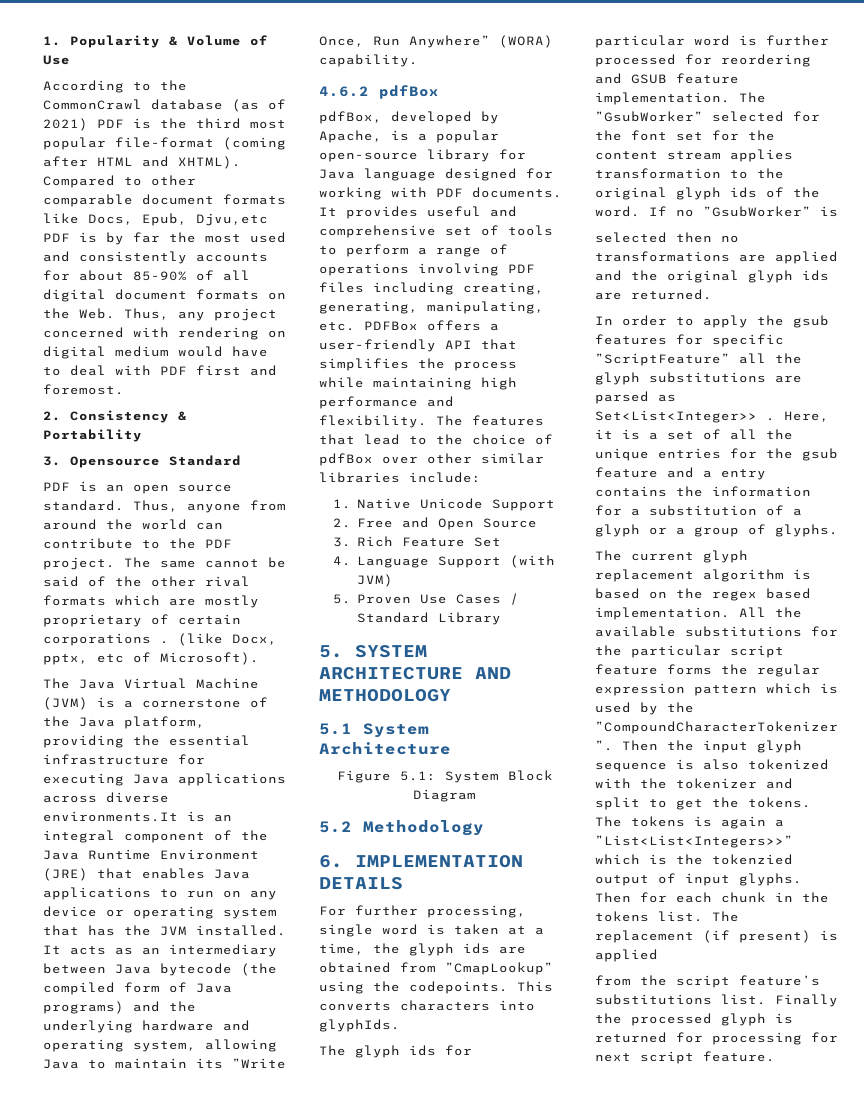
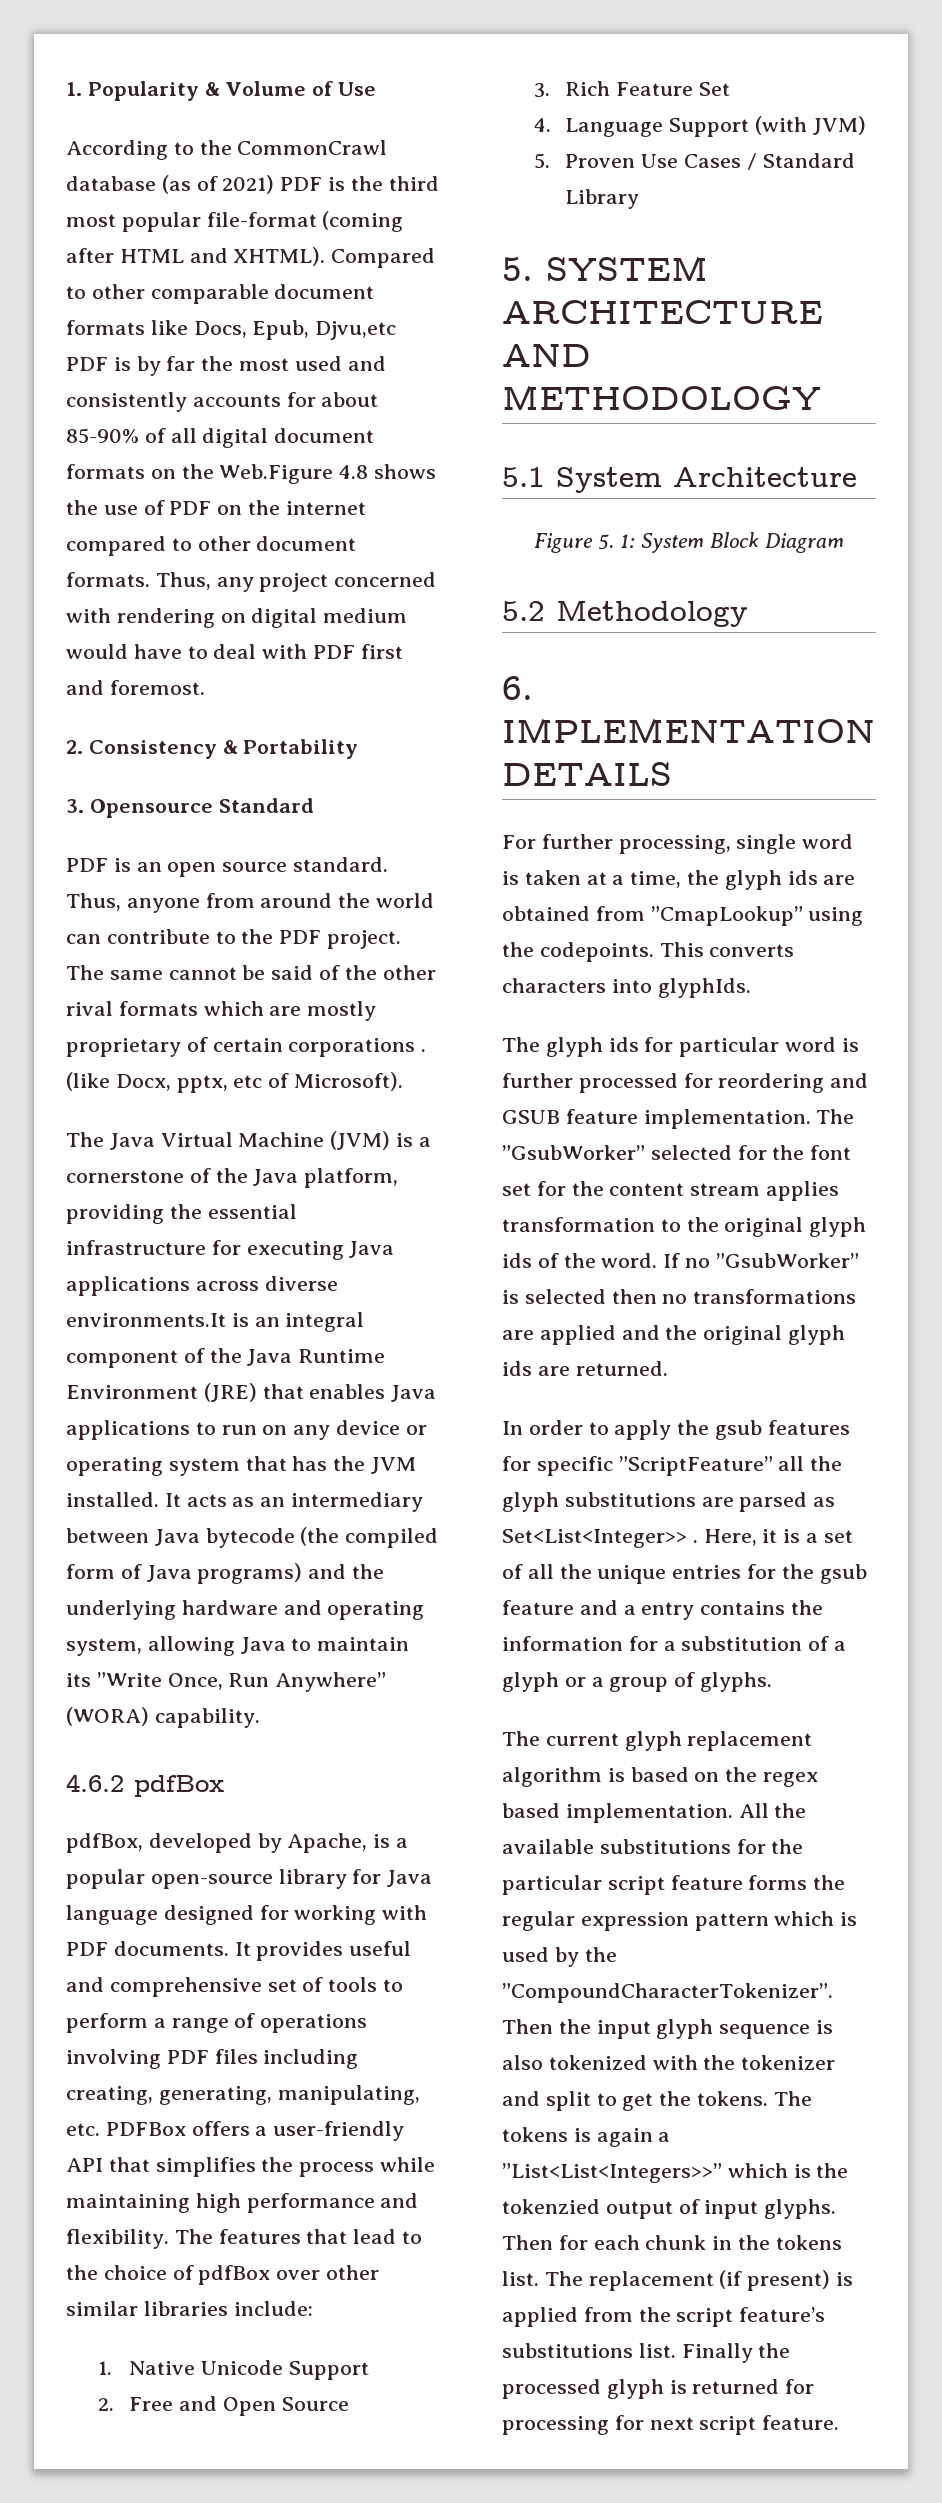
[79,308,115,319] Web. -> [219,464,437,484] [66,500,366,515] [66,536,357,556] [66,572,150,587] Web.Figure 4.8 shows the use of PDF on the internet compared to other document formats.
[399,771,436,781] 5.1: -> [598,534,636,550] 5. 1:
(838, 211) // -> (519, 1297) none
(658, 955) // -> (578, 2317) none

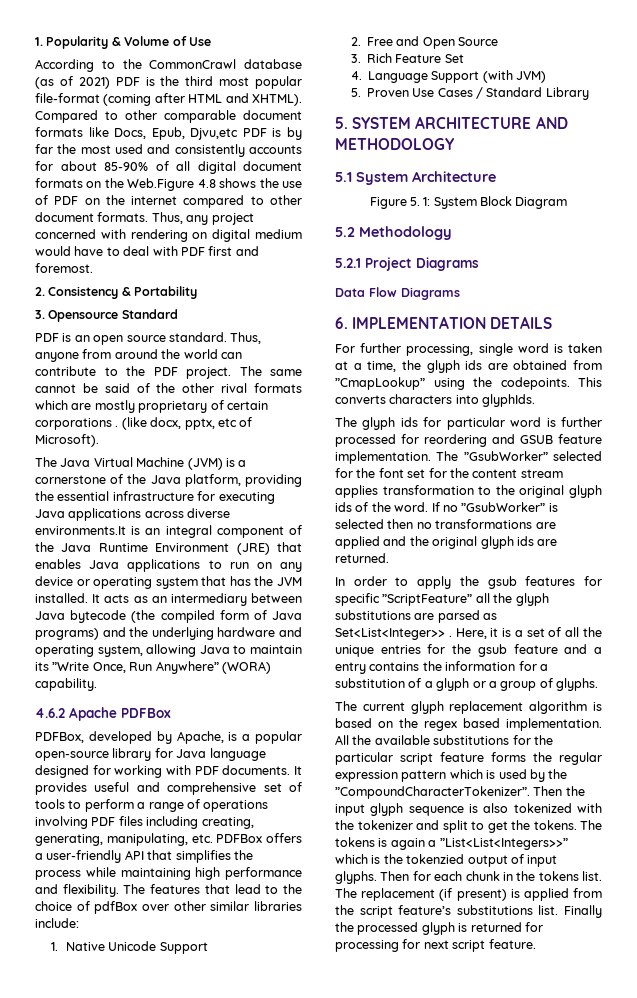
[115,1074,171,1091] Docx, -> [150,417,182,429] docx,
[134,1775,224,1797] [66,1833,143,1853] pdfBox // pdfBox, -> [69,707,171,721] [35,732,84,743] Apache PDFBox // PDFBox,
(748, 614) none -> [335,257,479,271] [335,287,460,300] // 5.2.1 Project Diagrams // Data Flow Diagrams

